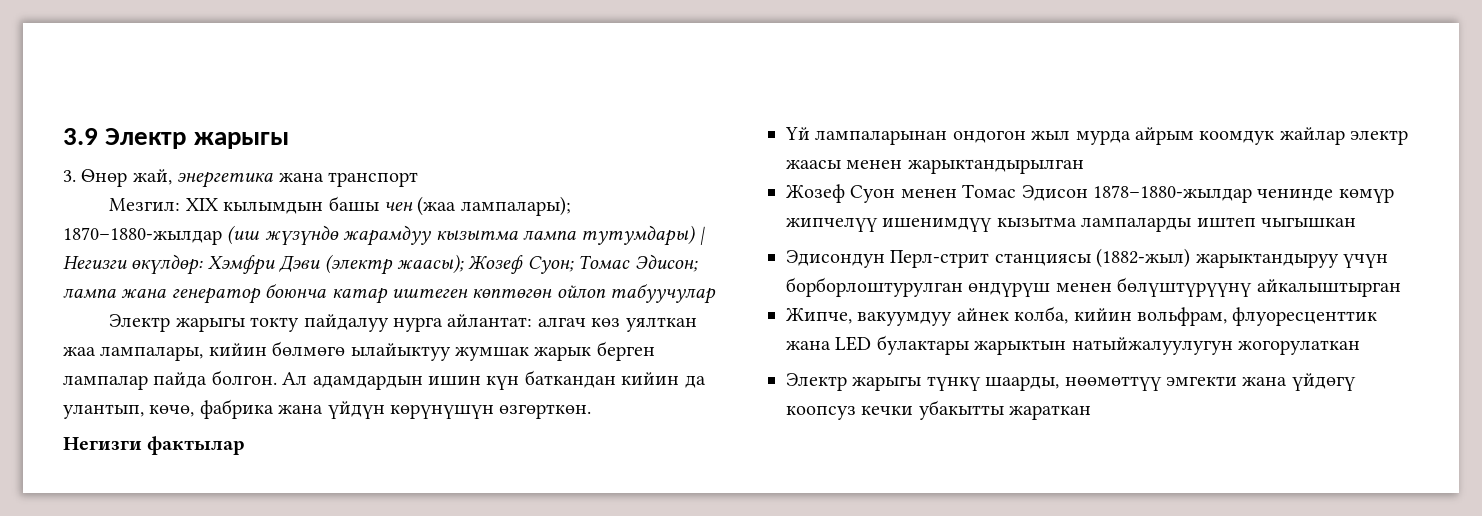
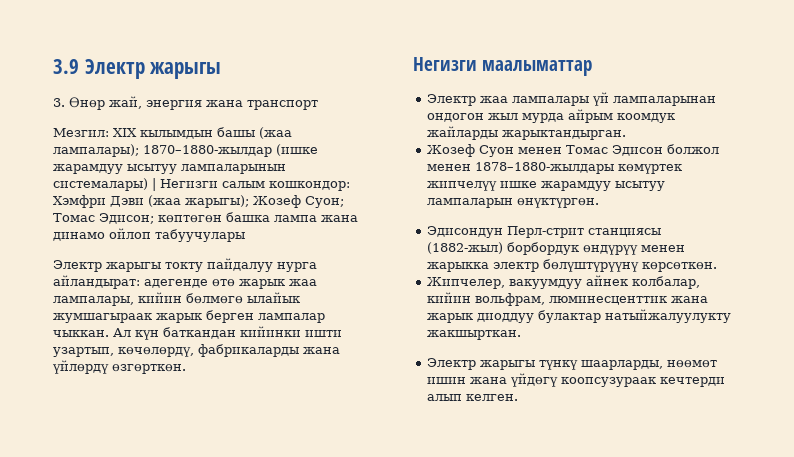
[177,171,274,188] энергетика -> [146,100,202,110] энергия
[383,202,413,211] чен -> (255, 132) none
[227,225,705,246] [63,254,698,275] [63,284,717,304] (иш жүзүндө жарамдуу кызытма лампа тутумдары) | Негизги өкүлдөр: Хэмфри Дэви (электр жаасы); Жозеф Суон; Томас Эдисон; лампа жана генератор боюнча катар иштеген көптөгөн ойлоп табуучулар -> [276,144,318,156] [53,164,286,174] [53,178,350,191] [53,195,344,208] [53,212,358,224] [53,228,245,242] (ишке жарамдуу ысытуу лампаларынын системалары) | Негизги салым кошкондор: Хэмфри Дэви (жаа жарыгы); Жозеф Суон; Томас Эдисон; көптөгөн башка лампа жана динамо ойлоп табуучулары
[447,314,697,332] айлантат: алгач көз уялткан -> [53,275,285,289] айландырат: адегенде өтө жарык
[350,343,529,361] ылайыктуу жумшак -> [247,292,300,303] [53,313,152,323] ылайык жумшагыраак
[153,370,706,390] [63,399,592,419] [63,436,246,455] [785,127,810,140] пайда болгон. Ал адамдардын ишин күн баткандан кийин да улантып, көчө, фабрика жана үйдүн көрүнүшүн өзгөрткөн. // Негизги фактылар // Үй -> [53,326,342,340] [53,344,340,357] [52,360,186,374] [413,57,593,76] [427,92,610,106] чыккан. Ал күн баткандан кийинки ишти узартып, көчөлөрдү, фабрикаларды жана үйлөрдү өзгөрткөн. // Негизги маалыматтар // Электр жаа лампалары үй
[1279,127,1409,145] [786,159,1084,174] жайлар электр жаасы менен жарыктандырылган -> [427,126,627,140] жайларды жарыктандырган.
[1093,185,1394,203] [786,217,1356,232] [786,248,1388,268] [786,277,1401,297] [786,308,852,324] 1878–1880-жылдар ченинде көмүр жипчелүү ишенимдүү кызытма лампаларды иштеп чыгышкан // Эдисондун Перл-стрит станциясы (1882-жыл) жарыктандыруу үчүн борборлоштурулган өндүрүш менен бөлүштүрүүнү айкалыштырган // Жипче, -> [667,144,720,154] [427,162,683,174] [427,181,666,191] [427,198,600,208] [427,226,662,238] [427,242,686,255] [427,259,718,272] [427,277,506,289] болжол менен 1878–1880-жылдары көмүртек жипчелүү ишке жарамдуу ысытуу лампаларын өнүктүргөн. // Эдисондун Перл-стрит станциясы (1882-жыл) борбордук өндүрүү менен жарыкка электр бөлүштүрүүнү көрсөткөн. // Жипчелер,
[1014,306,1069,324] колба, -> [632,276,701,289] колбалар,
[1232,307,1378,326] [786,335,1360,355] [786,373,1356,391] [786,400,1092,420] флуоресценттик жана LED булактары жарыктын натыйжалуулугун жогорулаткан // Электр жарыгы түнкү шаарды, нөөмөттүү эмгекти жана үйдөгү коопсуз кечки убакытты жараткан -> [549,296,709,305] [427,309,732,323] [427,330,522,340] [427,358,718,370] [427,373,726,387] [427,394,519,401] люминесценттик жана жарык диоддуу булактар натыйжалуулукту жакшырткан. // Электр жарыгы түнкү шаарларды, нөөмөт ишин жана үйдөгү коопсузураак кечтерди алып келген.

